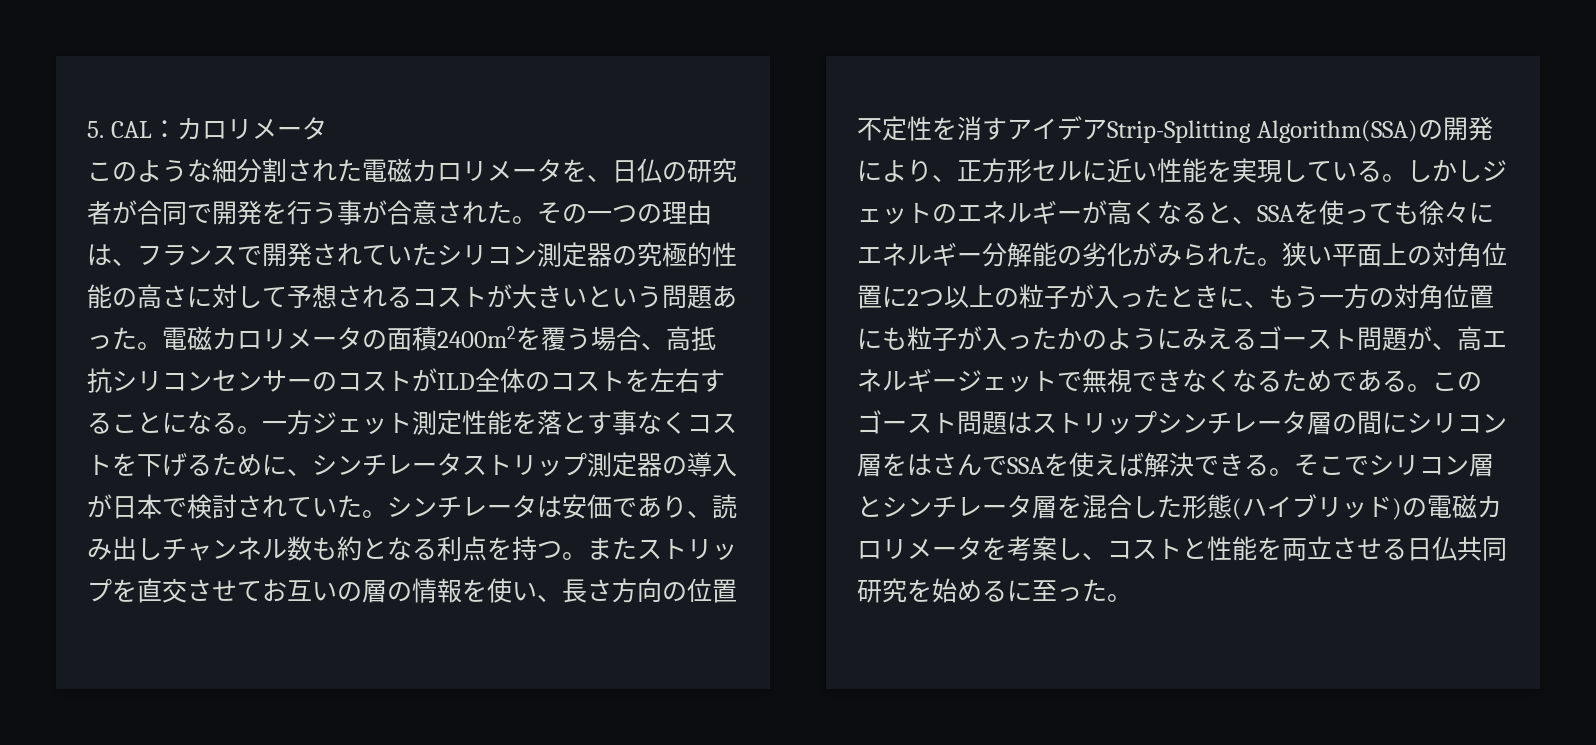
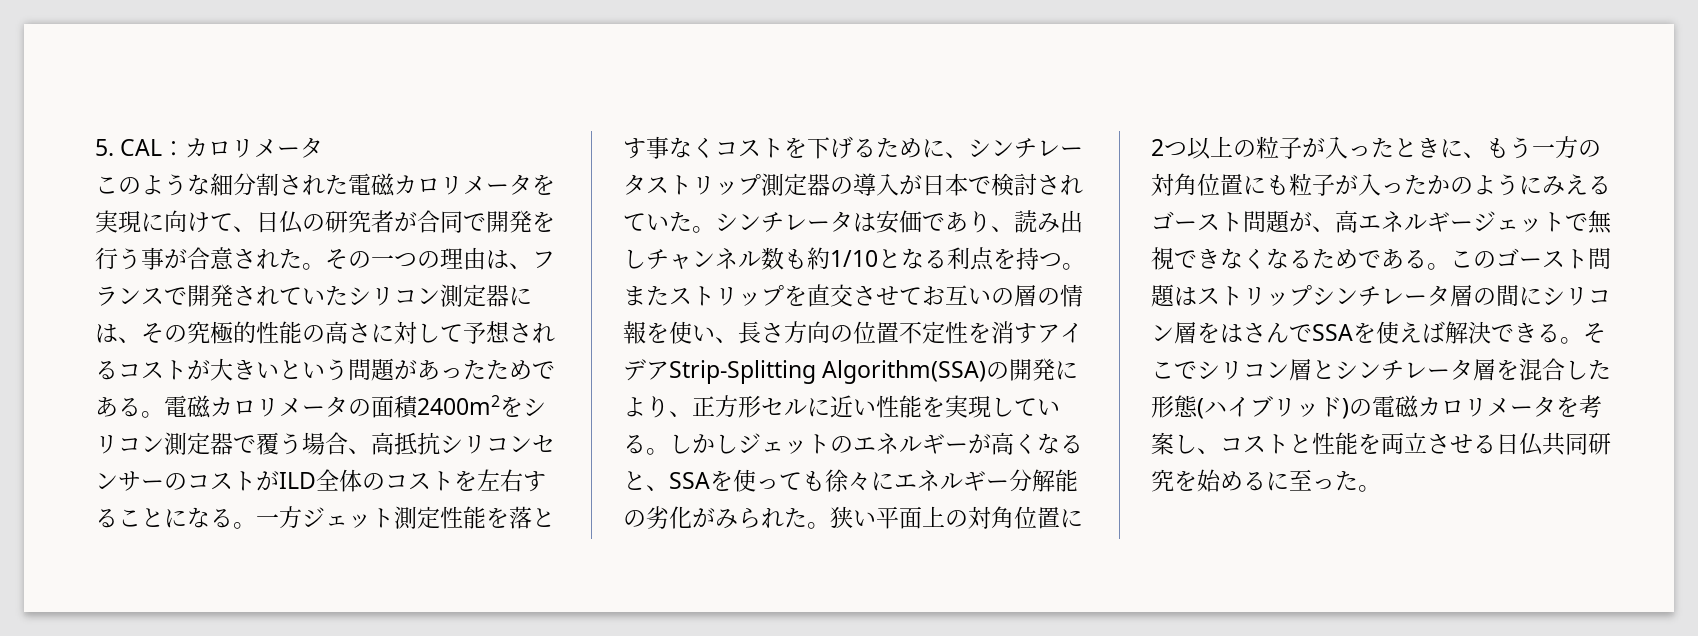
(587, 170) none -> [95,210,233,233] 実現に向けて
(612, 255) none -> [509,287,532,306] [95,323,164,343] には、そ
[712,285,737,308] [87,327,137,350] あった -> [394,359,555,380] [95,397,141,417] があったためである
(541, 338) none -> [523,398,546,416] [95,432,256,455] シリコン測定器で
(362, 548) none -> [830,250,878,267] 1/10

